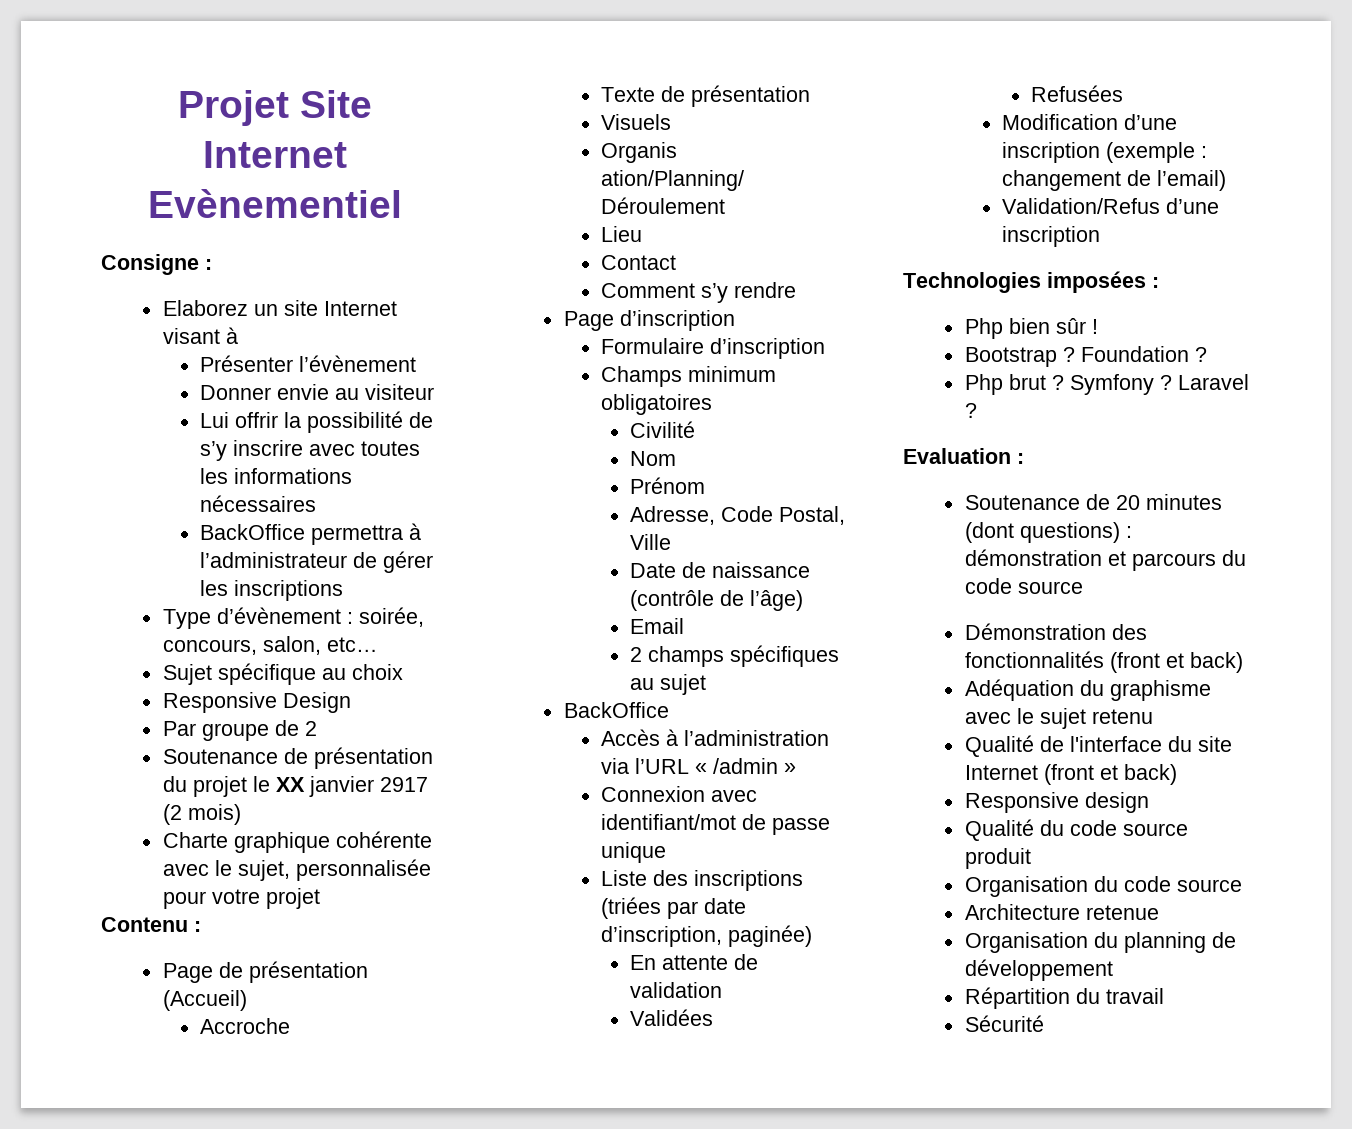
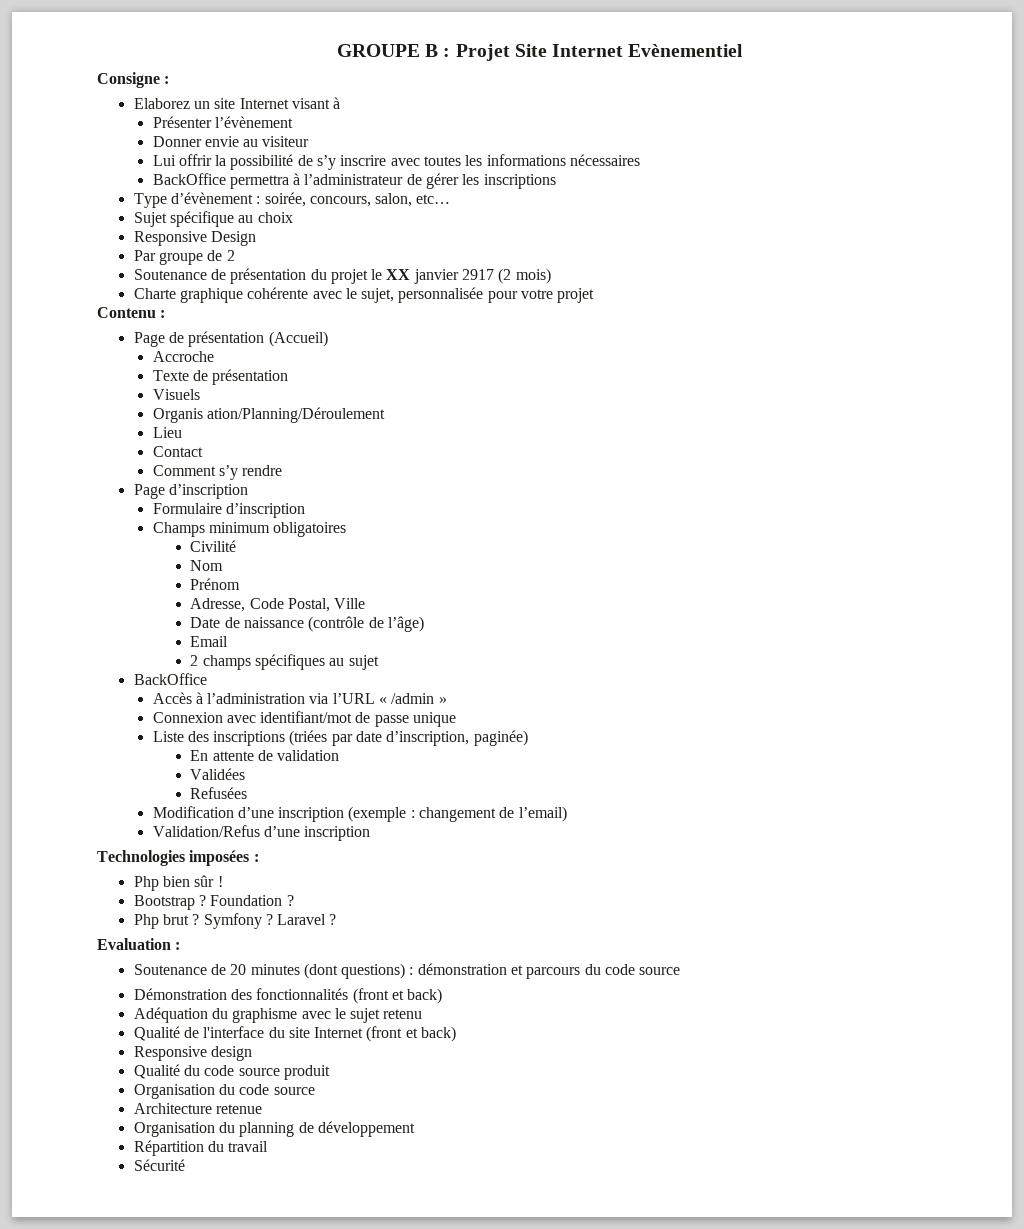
(178, 108) none -> [336,44,451,57] GROUPE B :

